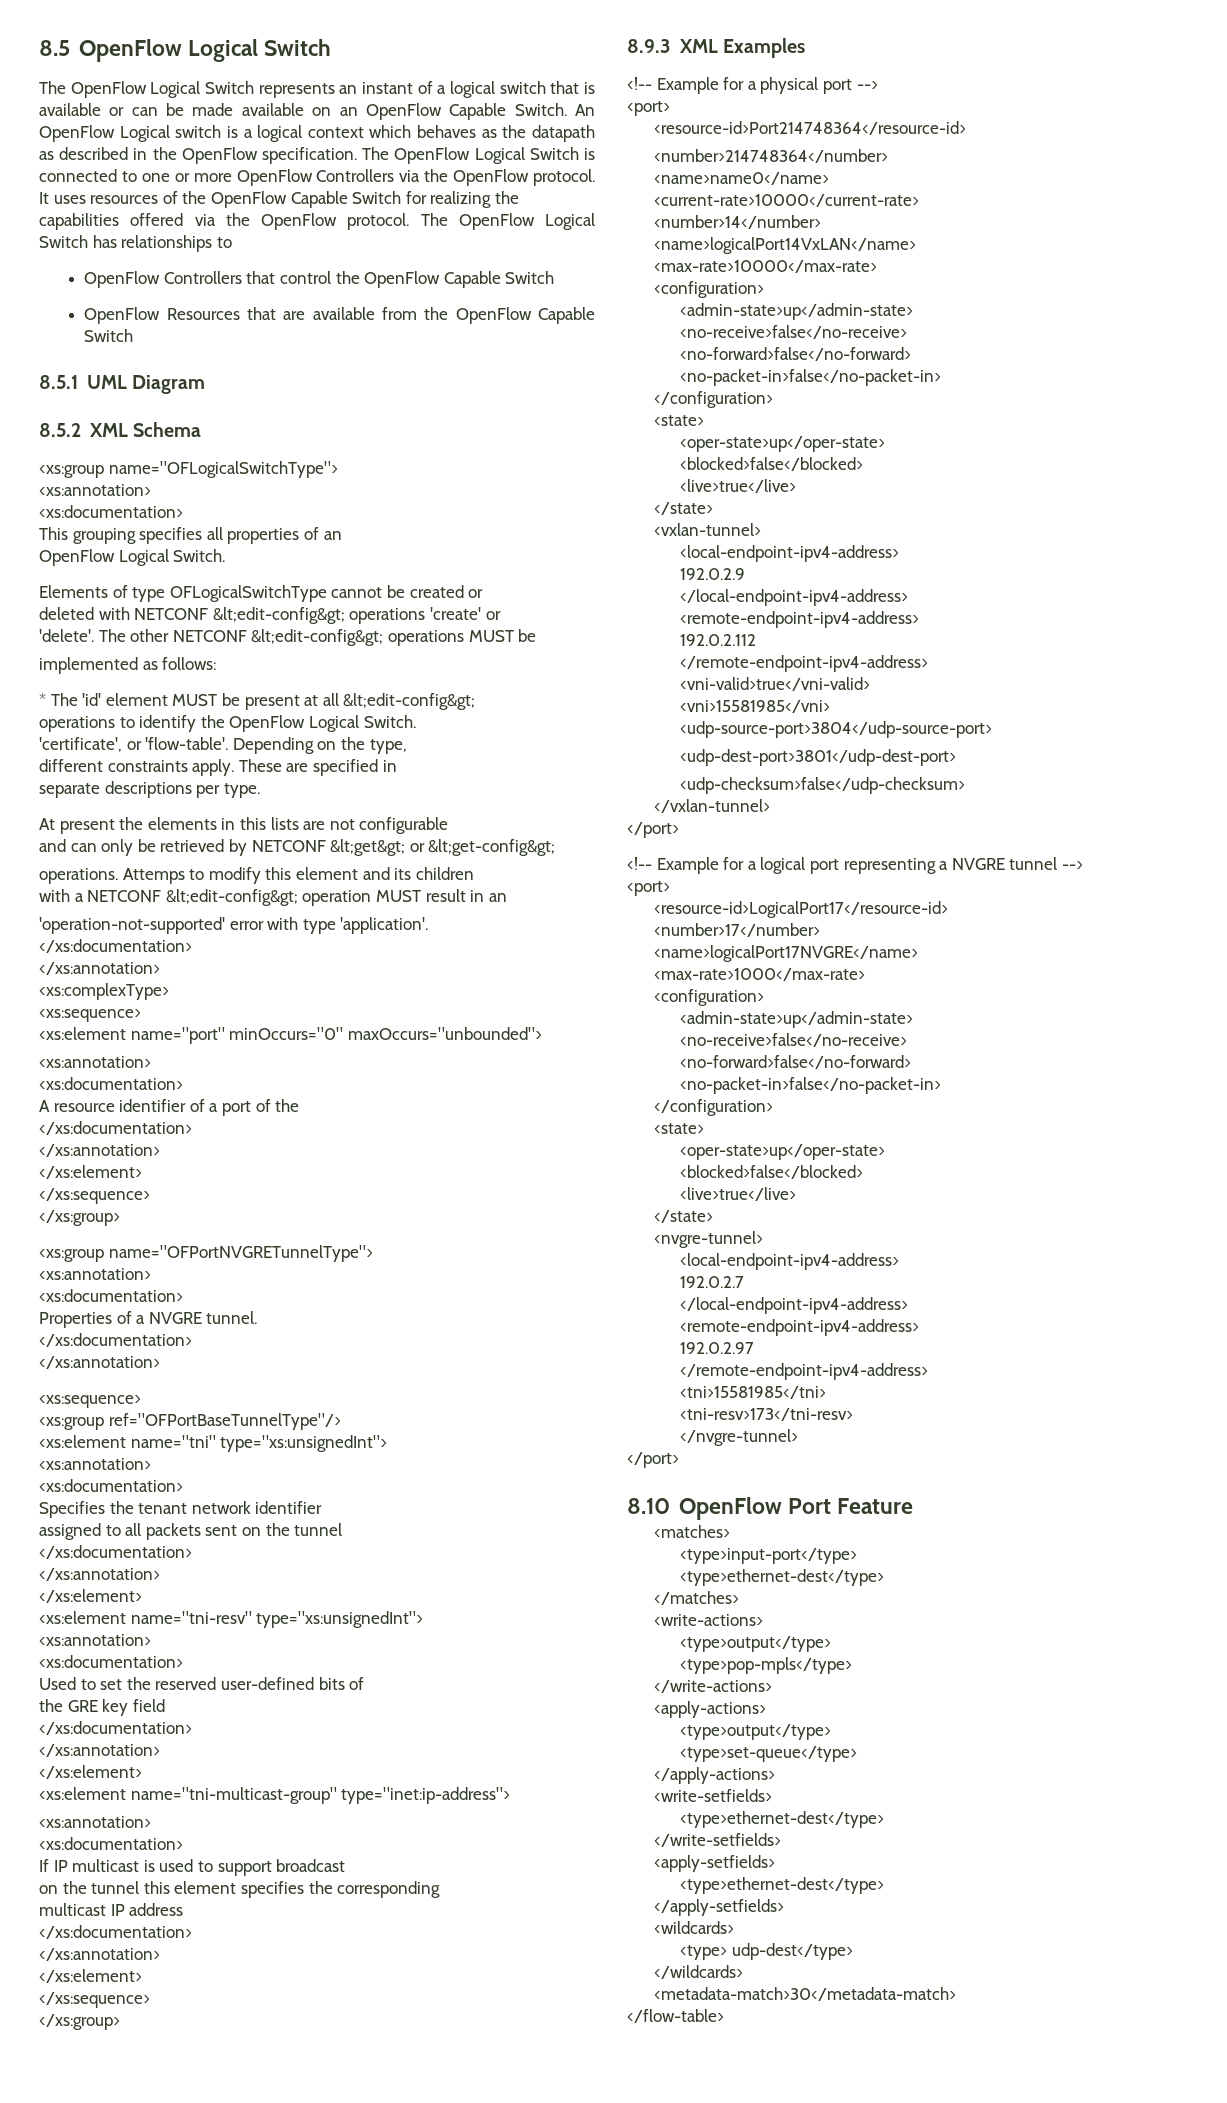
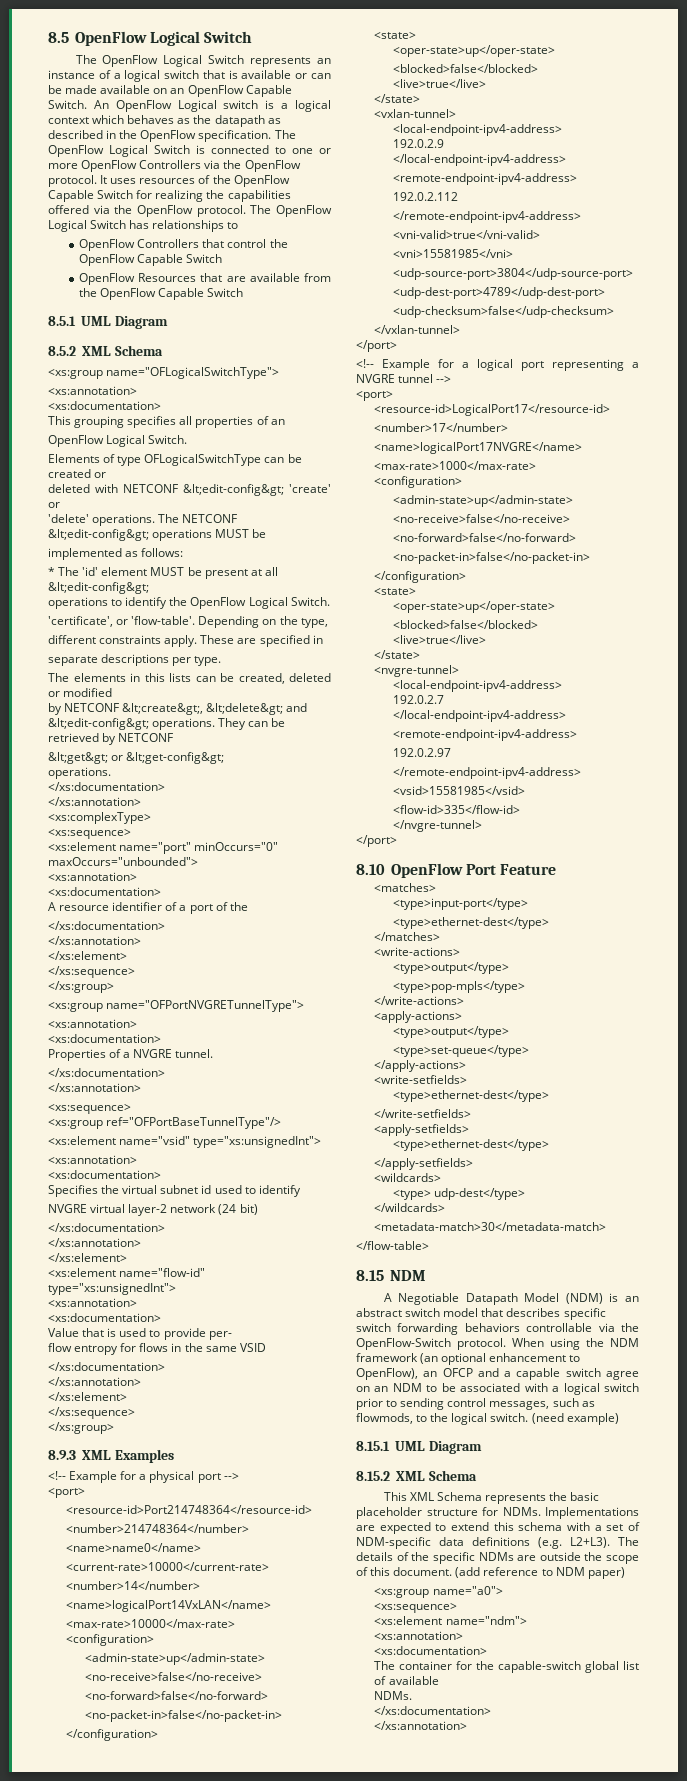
[362,82,413,94] instant -> [48,70,95,79] instance
[331,587,383,598] cannot -> [264,457,285,463] can
[349,608,426,624] operations -> (284, 490) none
[39,629,170,642] 'delete'. The other -> [48,514,180,526] 'delete' operations. The
[39,817,144,834] At present the -> [48,673,69,682] The
[303,817,449,834] [39,839,134,856] are not configurable // and can only -> [195,673,331,684] [48,688,113,697] [48,703,308,715] [48,718,269,730] can be created, deleted or modified // by NETCONF &lt;create&gt;, &lt;delete&gt; and &lt;edit-config&gt; operations. They can
(326, 846) none -> (174, 737) //
[122,867,474,884] [39,889,507,906] [39,917,429,934] Attemps to modify this element and its children // with a NETCONF &lt;edit-config&gt; operation MUST result in an // 'operation-not-supported' error with type 'application'. -> (111, 773) none
[130,1435,216,1448] name="tni" -> [119,1136,191,1145] name="vsid"
[138,1501,323,1514] [39,1523,343,1540] [39,1545,192,1559] [39,1568,160,1581] [39,1589,142,1603] [39,1611,424,1628] [39,1634,151,1646] [39,1655,183,1668] [39,1677,365,1690] [39,1699,165,1716] [39,1721,192,1735] [39,1744,160,1757] [39,1765,142,1779] [39,1787,511,1804] [39,1816,151,1828] [39,1837,183,1850] [39,1859,346,1876] [39,1881,441,1898] [39,1903,184,1916] tenant network identifier // assigned to all packets sent on the tunnel // </xs:documentation> // </xs:annotation> // </xs:element> // <xs:element name="tni-resv" type="xs:unsignedInt"> // <xs:annotation> // <xs:documentation> // Used to set the reserved user-defined bits of // the GRE key field // </xs:documentation> // </xs:annotation> // </xs:element> // <xs:element name="tni-multicast-group" type="inet:ip-address"> // <xs:annotation> // <xs:documentation> // If IP multicast is used to support broadcast // on the tunnel this element specifies the corresponding // multicast IP address -> [122,1185,301,1197] [48,1204,258,1216] [48,1223,165,1232] [48,1238,141,1247] [48,1253,127,1262] [48,1268,206,1277] [48,1283,176,1295] [48,1298,137,1307] [48,1313,161,1322] [48,1328,232,1340] [48,1343,266,1355] virtual subnet id used to identify // NVGRE virtual layer-2 network (24 bit) // </xs:documentation> // </xs:annotation> // </xs:element> // <xs:element name="flow-id" type="xs:unsignedInt"> // <xs:annotation> // <xs:documentation> // Value that is used to provide per- // flow entropy for flows in the same VSID
[680,749,957,766] <udp-dest-port>3801</udp-dest-port> -> [392,287,605,299] <udp-dest-port>4789</udp-dest-port>
[680,1386,827,1399] [680,1408,854,1421] <tni>15581985</tni> // <tni-resv>173</tni-resv> -> [392,786,525,795] [392,805,520,814] <vsid>15581985</vsid> // <flow-id>335</flow-id>
(724, 2016) none -> [356,1270,426,1281] [383,1293,639,1305] [356,1308,606,1320] [356,1323,639,1335] [356,1338,639,1350] [356,1353,581,1365] [356,1368,639,1380] [356,1383,639,1395] [356,1398,595,1410] [356,1413,619,1425] [356,1441,482,1454] [356,1470,477,1481] [383,1492,600,1504] [356,1507,639,1519] [356,1522,640,1534] [356,1537,639,1549] [356,1552,639,1564] [356,1567,625,1579] [374,1586,503,1598] [374,1603,458,1613] [374,1616,527,1625] [374,1631,464,1640] [374,1646,488,1655] [374,1661,639,1673] [374,1676,439,1685] [374,1691,413,1700] [374,1706,492,1715] [374,1721,468,1730] // 8.15 NDM // A Negotiable Datapath Model (NDM) is an abstract switch model that describes specific switch forwarding behaviors controllable via the OpenFlow-Switch protocol. When using the NDM framework (an optional enhancement to OpenFlow), an OFCP and a capable switch agree on an NDM to be associated with a logical switch prior to sending control messages, such as flowmods, to the logical switch. (need example) // 8.15.1 UML Diagram // 8.15.2 XML Schema // This XML Schema represents the basic placeholder structure for NDMs. Implementations are expected to extend this schema with a set of NDM-specific data definitions (e.g. L2+L3). The details of the specific NDMs are outside the scope of this document. (add reference to NDM paper) // <xs:group name="a0"> // <xs:sequence> // <xs:element name="ndm"> // <xs:annotation> // <xs:documentation> // The container for the capable-switch global list of available // NDMs. // </xs:documentation> // </xs:annotation>

